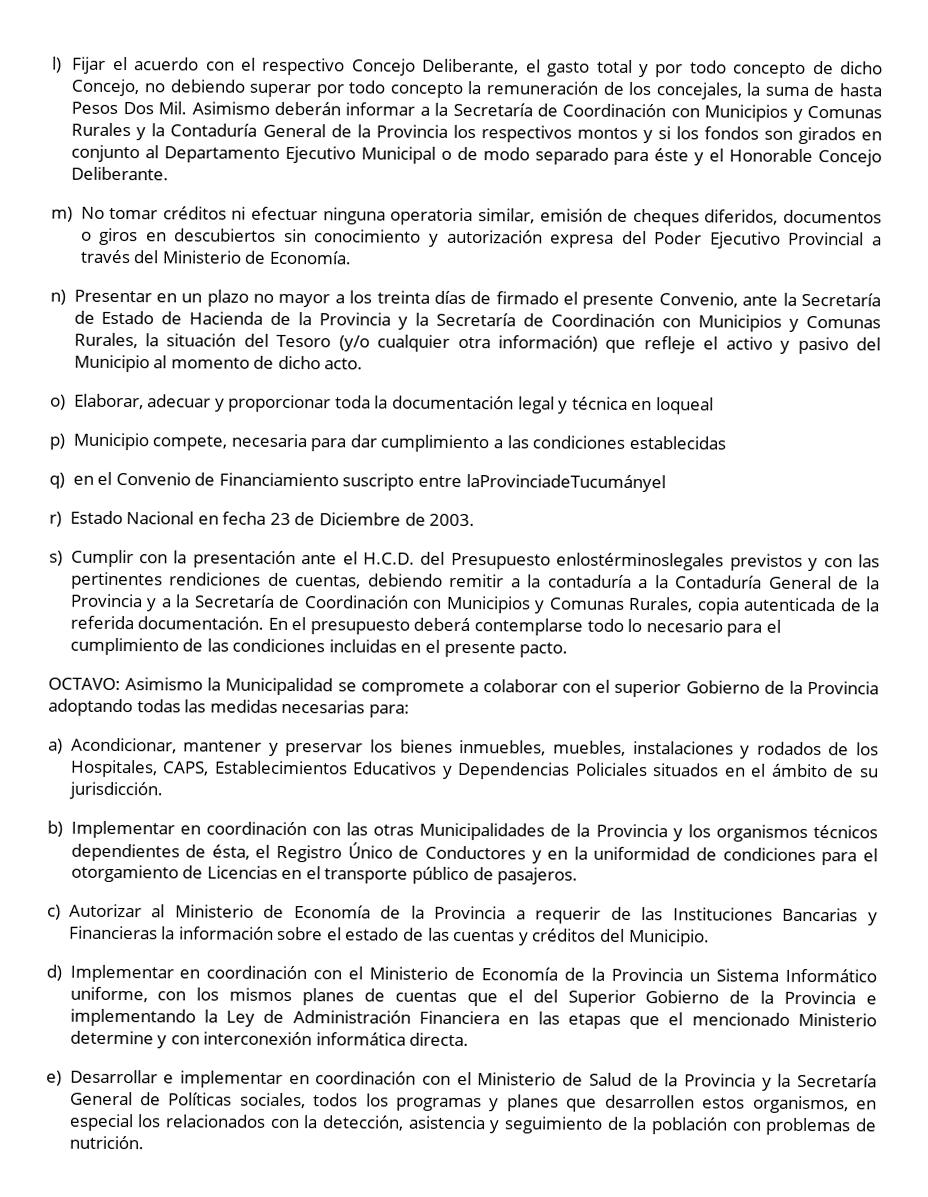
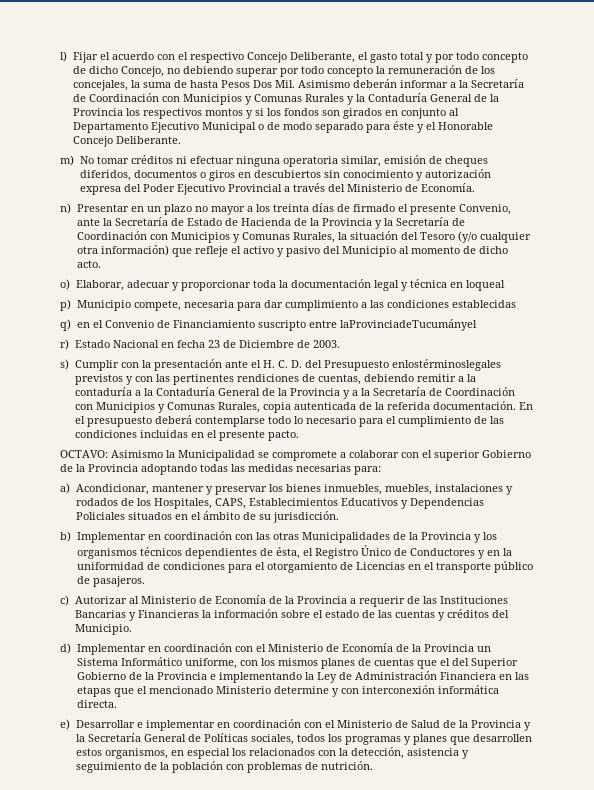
[363,552,416,565] H.C.D. -> [262,360,302,368] H. C. D.

